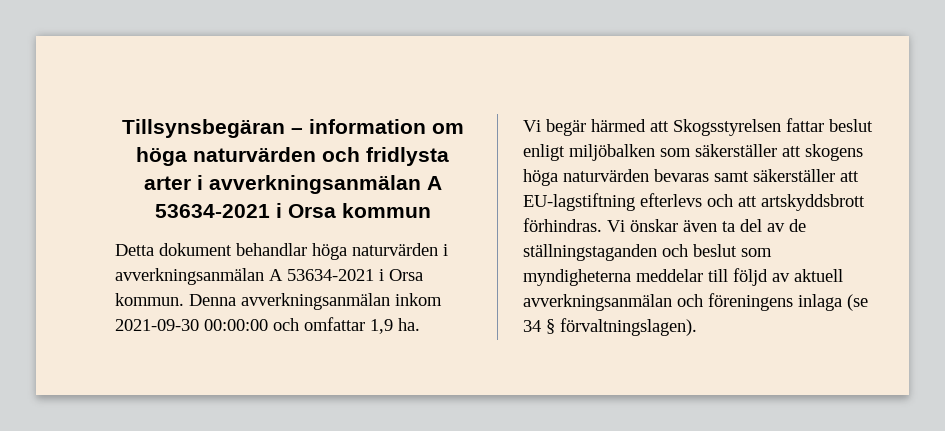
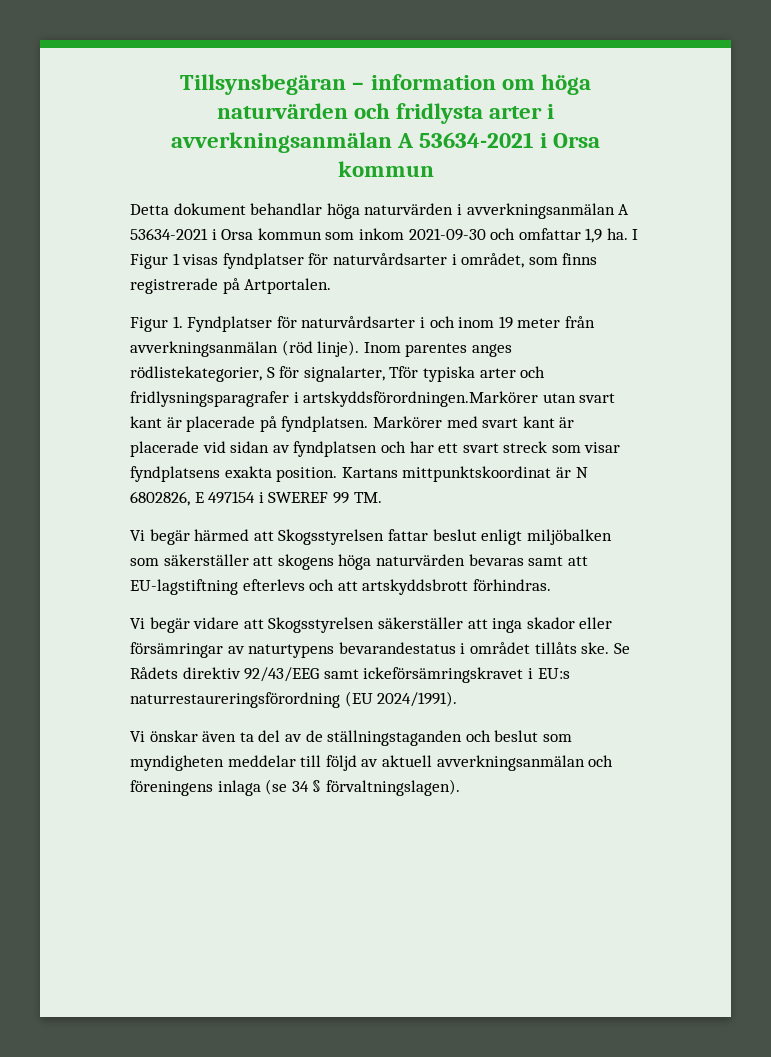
[115,293,390,310] kommun. Denna avverkningsanmälan -> [257,228,355,240] kommun som
[204,319,268,331] 00:00:00 -> (486, 234) none
(420, 324) none -> [632,229,639,240] [130,253,598,269] [130,278,332,294] [130,316,595,332] [130,340,512,357] [130,366,546,382] [130,391,616,407] [130,416,575,432] [130,441,621,457] [130,466,588,482] [130,491,382,506] I Figur 1 visas fyndplatser för naturvårdsarter i området, som finns registrerade på Artportalen. // Figur 1. Fyndplatser för naturvårdsarter i och inom 19 meter från avverkningsanmälan (röd linje). Inom parentes anges rödlistekategorier, S för signalarter, Tför typiska arter och fridlysningsparagrafer i artskyddsförordningen.Markörer utan svart kant är placerade på fyndplatsen. Markörer med svart kant är placerade vid sidan av fyndplatsen och har ett svart streck som visar fyndplatsens exakta position. Kartans mittpunktskoordinat är N 6802826, E 497154 i SWEREF 99 TM.
[753,169,835,182] säkerställer -> (564, 561) none
(602, 225) none -> [130,617,613,633] [130,642,630,658] [130,667,570,683] [130,691,458,708] // Vi begär vidare att Skogsstyrelsen säkerställer att inga skador eller försämringar av naturtypens bevarandestatus i området tillåts ske. Se Rådets direktiv 92/43/EEG samt ickeförsämringskravet i EU:s naturrestaureringsförordning (EU 2024/1991). //
[523,269,631,286] myndigheterna -> [130,755,224,771] myndigheten

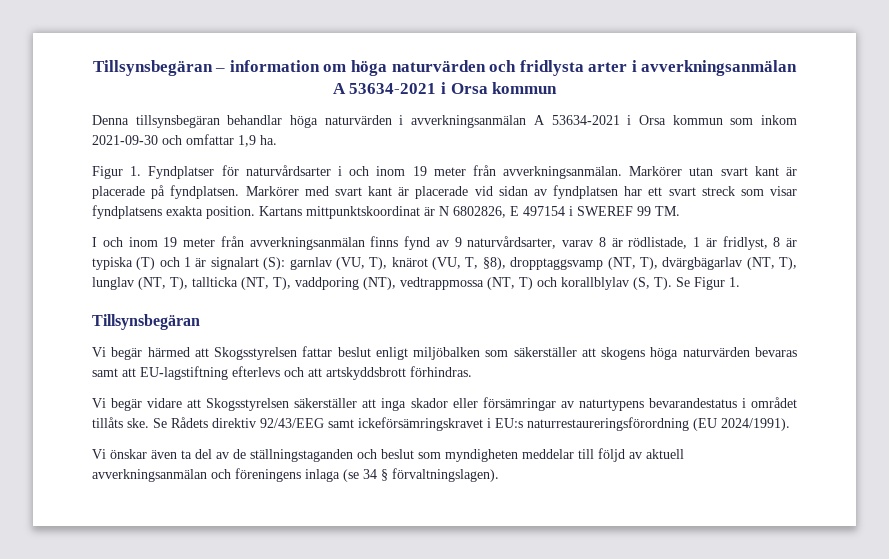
[130,203,246,215] Detta dokument -> [92,115,220,128] Denna tillsynsbegäran
[632,229,639,240] [130,253,598,269] [130,278,332,294] I Figur 1 visas fyndplatser för naturvårdsarter i området, som finns registrerade på Artportalen. -> (277, 140) none
[130,340,512,357] [130,366,546,382] [130,391,539,407] avverkningsanmälan (röd linje). Inom parentes anges rödlistekategorier, S för signalarter, Tför typiska arter och fridlysningsparagrafer i artskyddsförordningen.Markörer -> [503,166,683,179] avverkningsanmälan. Markörer
[380,441,406,453] och -> (618, 192) none
(382, 497) none -> [92,236,797,250] [92,257,797,270] [92,277,740,290] [92,314,200,330] // I och inom 19 meter från avverkningsanmälan finns fynd av 9 naturvårdsarter, varav 8 är rödlistade, 1 är fridlyst, 8 är typiska (T) och 1 är signalart (S): garnlav (VU, T), knärot (VU, T, §8), dropptaggsvamp (NT, T), dvärgbägarlav (NT, T), lunglav (NT, T), tallticka (NT, T), vaddporing (NT), vedtrappmossa (NT, T) och korallblylav (S, T). Se Figur 1. // Tillsynsbegäran

